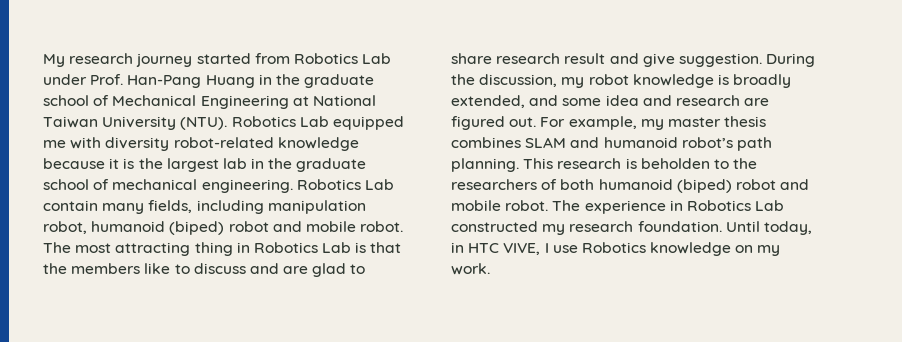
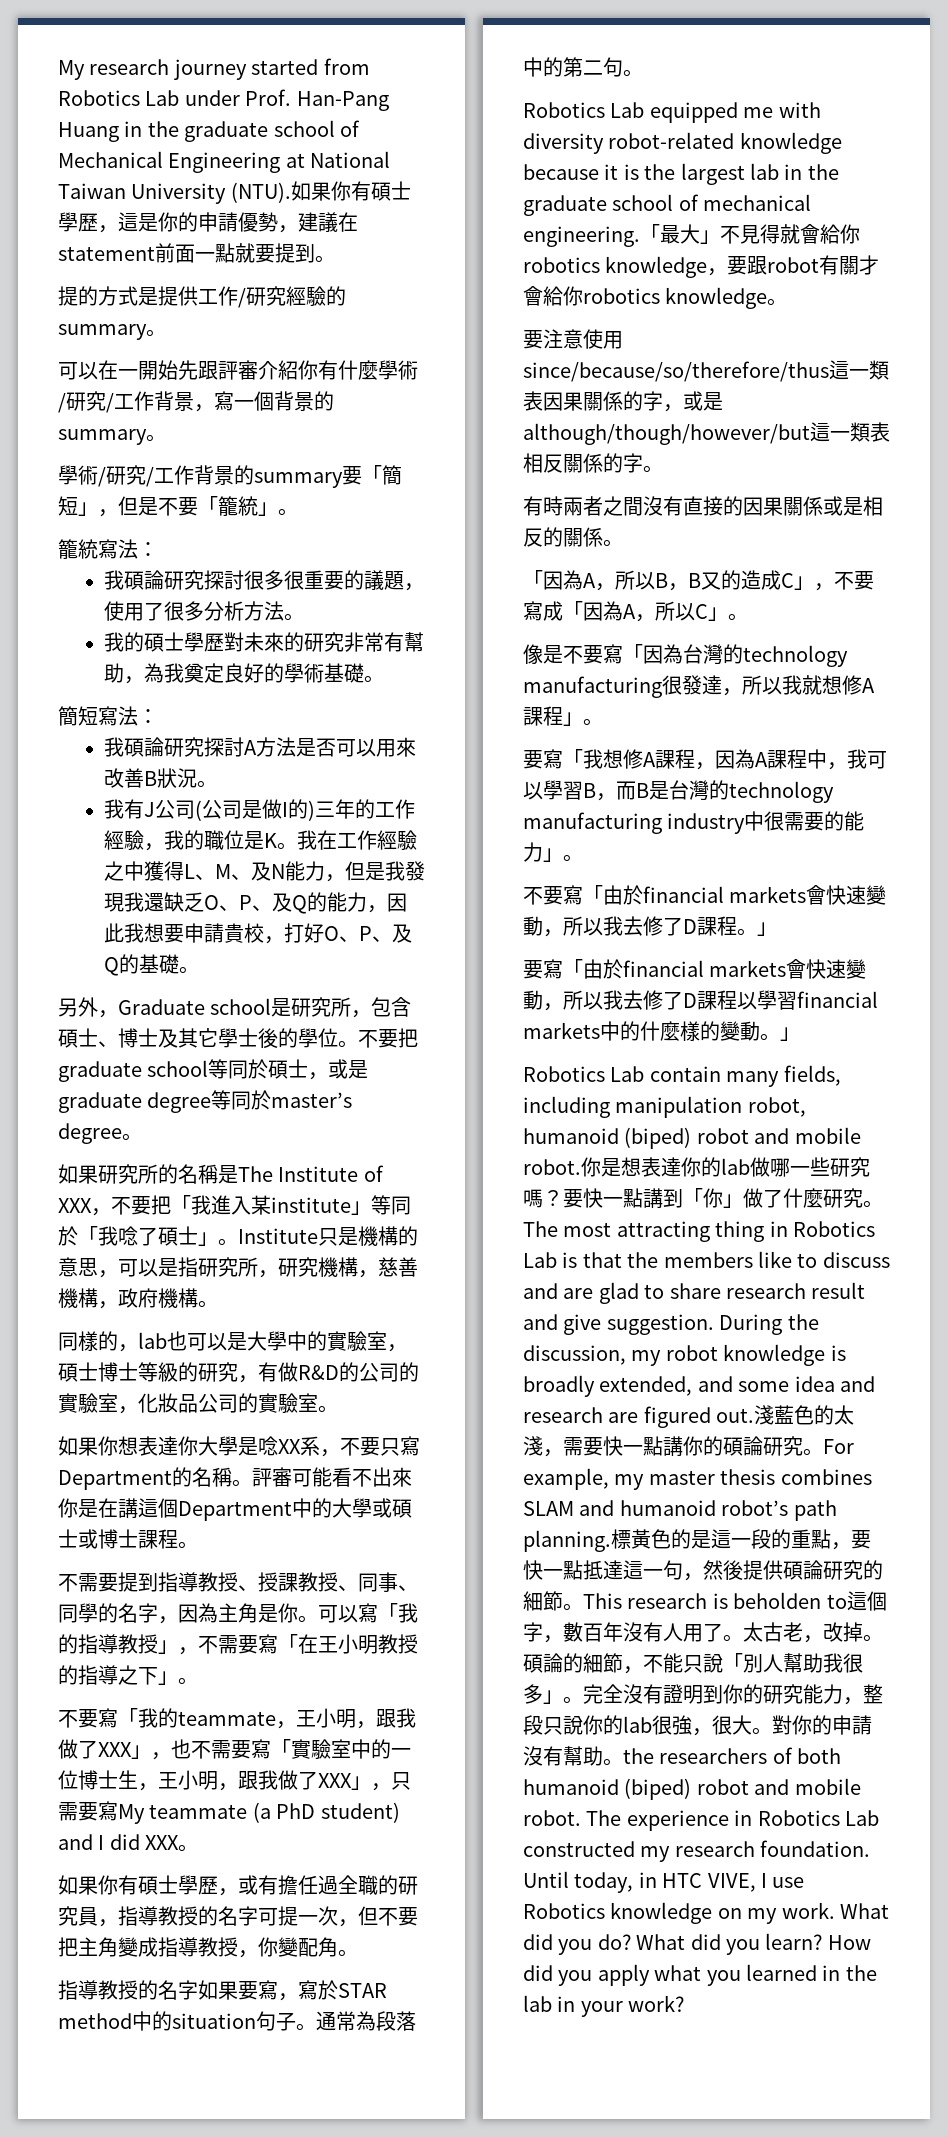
(228, 123) none -> [290,181,411,201] [58,212,358,233] [58,243,335,263] [58,286,346,308] [58,324,166,340] [58,360,418,380] [58,391,334,413] [58,429,166,445] [58,465,402,488] [58,496,298,517] [58,539,158,559] [103,570,424,591] [103,601,304,621] [103,632,424,652] [103,663,384,684] [58,706,158,726] [103,737,416,757] [103,768,217,789] [103,799,415,821] [103,830,417,851] [103,861,425,882] [103,892,407,914] [103,923,412,944] [103,954,199,976] [58,997,412,1018] [58,1028,418,1048] [58,1059,369,1082] [58,1090,353,1113] [58,1123,142,1144] [58,1164,384,1184] [58,1195,411,1216] [58,1226,418,1246] [58,1257,418,1278] [58,1288,218,1309] [58,1331,407,1352] [58,1362,419,1383] [58,1393,338,1414] [58,1436,420,1457] [58,1467,412,1490] [58,1498,412,1521] [58,1529,198,1549] [58,1572,418,1592] [58,1603,418,1624] [58,1634,418,1655] [58,1665,198,1685] [58,1708,416,1729] [58,1739,411,1760] [58,1770,411,1791] [58,1801,400,1824] [58,1834,199,1852] [58,1875,418,1896] [58,1906,418,1927] [58,1937,358,1958] [58,1980,387,2001] [58,2011,416,2031] [523,57,643,77] 如果你有碩士學歷，這是你的申請優勢，建議在statement前面一點就要提到。 // 提的方式是提供工作/研究經驗的summary。 // 可以在一開始先跟評審介紹你有什麼學術/研究/工作背景，寫一個背景的summary。 // 學術/研究/工作背景的summary要「簡短」，但是不要「籠統」。 // 籠統寫法： // 我碩論研究探討很多很重要的議題，使用了很多分析方法。 // 我的碩士學歷對未來的研究非常有幫助，為我奠定良好的學術基礎。 // 簡短寫法： // 我碩論研究探討A方法是否可以用來改善B狀況。 // 我有J公司(公司是做I的)三年的工作經驗，我的職位是K。我在工作經驗之中獲得L、M、及N能力，但是我發現我還缺乏O、P、及Q的能力，因此我想要申請貴校，打好O、P、及Q的基礎。 // 另外，Graduate school是研究所，包含碩士、博士及其它學士後的學位。不要把graduate school等同於碩士，或是graduate degree等同於master’s degree。 // 如果研究所的名稱是The Institute of XXX，不要把「我進入某institute」等同於「我唸了碩士」。Institute只是機構的意思，可以是指研究所，研究機構，慈善機構，政府機構。 // 同樣的，lab也可以是大學中的實驗室，碩士博士等級的研究，有做R&D的公司的實驗室，化妝品公司的實驗室。 // 如果你想表達你大學是唸XX系，不要只寫Department的名稱。評審可能看不出來你是在講這個Department中的大學或碩士或博士課程。 // 不需要提到指導教授、授課教授、同事、同學的名字，因為主角是你。可以寫「我的指導教授」，不需要寫「在王小明教授的指導之下」。 // 不要寫「我的teammate，王小明，跟我做了XXX」，也不需要寫「實驗室中的一位博士生，王小明，跟我做了XXX」，只需要寫My teammate (a PhD student) and I did XXX。 // 如果你有碩士學歷，或有擔任過全職的研究員，指導教授的名字可提一次，但不要把主角變成指導教授，你變配角。 // 指導教授的名字如果要寫，寫於STAR method中的situation句子。通常為段落中的第二句。 //
(293, 186) none -> [640,224,860,244] [523,255,880,278] [523,286,788,309] [523,329,623,349] [523,360,889,382] [523,391,723,412] [523,422,890,445] [523,453,663,473] [523,496,883,516] [523,527,623,547] [523,570,874,591] [523,601,748,622] [523,644,848,667] [523,675,875,698] [523,706,603,726] [523,749,887,770] [523,780,834,803] [523,811,865,834] [523,842,583,862] [523,885,887,905] [523,916,777,937] [523,959,867,979] [523,990,878,1011] [523,1021,800,1041] 「最大」不見得就會給你robotics knowledge，要跟robot有關才會給你robotics knowledge。 // 要注意使用since/because/so/therefore/thus這一類表因果關係的字，或是although/though/however/but這一類表相反關係的字。 // 有時兩者之間沒有直接的因果關係或是相反的關係。 // 「因為A，所以B，B又的造成C」，不要寫成「因為A，所以C」。 // 像是不要寫「因為台灣的technology manufacturing很發達，所以我就想修A課程」。 // 要寫「我想修A課程，因為A課程中，我可以學習B，而B是台灣的technology manufacturing industry中很需要的能力」。 // 不要寫「由於financial markets會快速變動，所以我去修了D課程。」 // 要寫「由於financial markets會快速變動，所以我去修了D課程以學習financial markets中的什麼樣的變動。」 //
(404, 226) none -> [581,1157,870,1177] [523,1188,883,1208] 你是想表達你的lab做哪一些研究嗎？要快一點講到「你」做了什麼研究。
(537, 122) none -> [754,1405,855,1425] [523,1436,823,1457] 淺藍色的太淺，需要快一點講你的碩論研究。
(519, 165) none -> [611,1529,871,1550] [523,1560,883,1581] [523,1591,583,1611] 標黃色的是這一段的重點，要快一點抵達這一句，然後提供碩論研究的細節。
(729, 164) none -> [846,1591,887,1611] [523,1622,883,1643] [523,1653,863,1674] [523,1684,883,1705] [523,1715,872,1736] [523,1746,623,1766] 這個字，數百年沒有人用了。太古老，改掉。碩論的細節，不能只說「別人幫助我很多」。完全沒有證明到你的研究能力，整段只說你的lab很強，很大。對你的申請沒有幫助。
(490, 269) none -> [840,1903,889,1919] [523,1933,871,1955] [523,1964,877,1986] [523,1995,685,2017] What did you do? What did you learn? How did you apply what you learned in the lab in your work?

